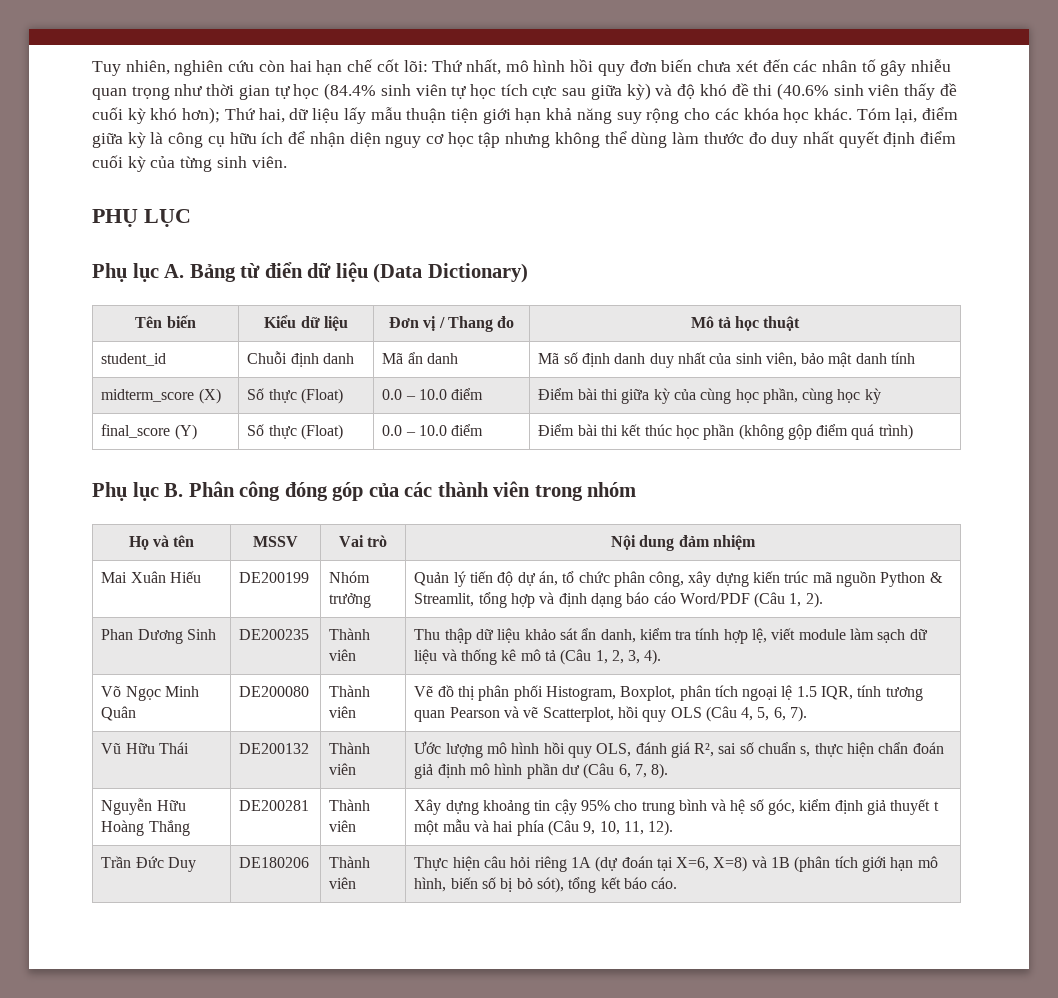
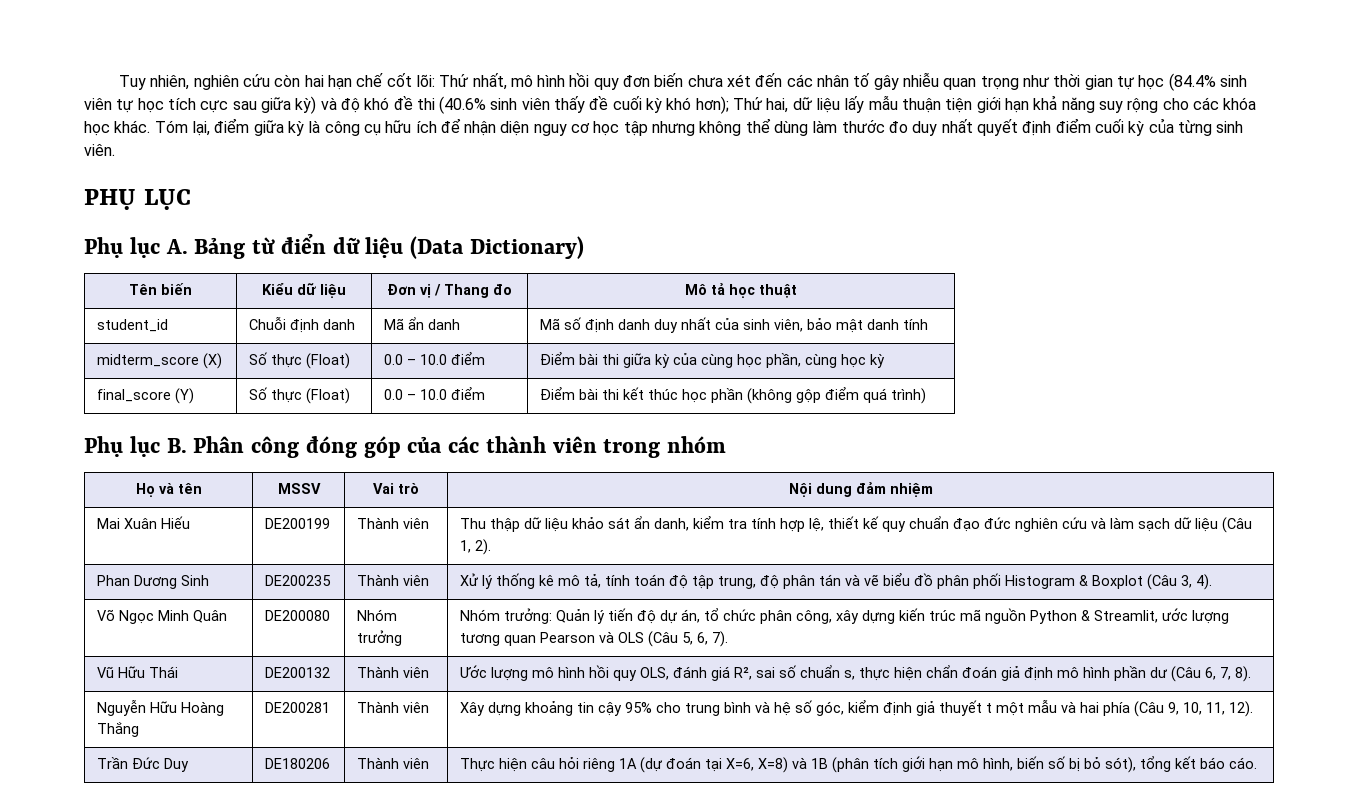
(310, 577) none -> [356,517,429,529] [459,516,1252,533] [459,539,491,555] [96,575,209,589] [264,575,331,586] [356,574,429,586] [459,573,1212,590] [96,609,227,624] [264,610,330,621] | Thành viên | Thu thập dữ liệu khảo sát ẩn danh, kiểm tra tính hợp lệ, thiết kế quy chuẩn đạo đức nghiên cứu và làm sạch dữ liệu (Câu 1, 2). // Phan Dương Sinh | DE200235 | Thành viên | Xử lý thống kê mô tả, tính toán độ tập trung, độ phân tán và vẽ biểu đồ phân phối Histogram & Boxplot (Câu 3, 4). // Võ Ngọc Minh Quân | DE200080
(372, 600) none -> [459,608,552,624] Nhóm trưởng:
[478,592,823,608] [101,629,216,644] [239,629,310,640] [329,628,371,640] [329,649,357,661] [414,628,928,644] [414,649,662,665] [101,686,199,701] [101,706,137,721] [239,686,310,697] [329,685,371,697] [329,706,357,718] [414,685,923,701] [414,706,667,722] tổng hợp và định dạng báo cáo Word/PDF (Câu 1, 2). // Phan Dương Sinh | DE200235 | Thành viên | Thu thập dữ liệu khảo sát ẩn danh, kiểm tra tính hợp lệ, viết module làm sạch dữ liệu và thống kê mô tả (Câu 1, 2, 3, 4). // Võ Ngọc Minh Quân | DE200080 | Thành viên | Vẽ đồ thị phân phối Histogram, Boxplot, phân tích ngoại lệ 1.5 IQR, tính tương quan Pearson và vẽ Scatterplot, hồi quy -> [1161,608,1229,624] [459,631,614,646] ước lượng tương quan Pearson và
[741,707,754,721] 4, -> (678, 639) none

